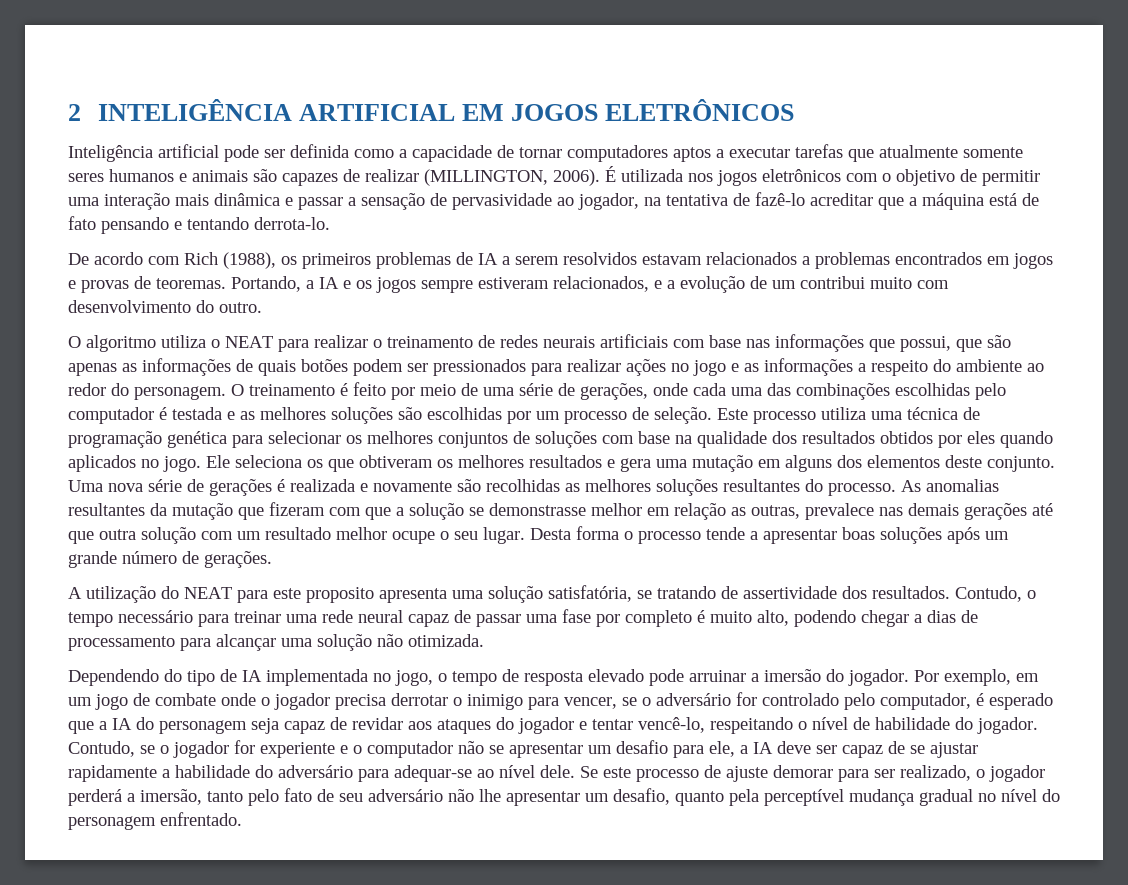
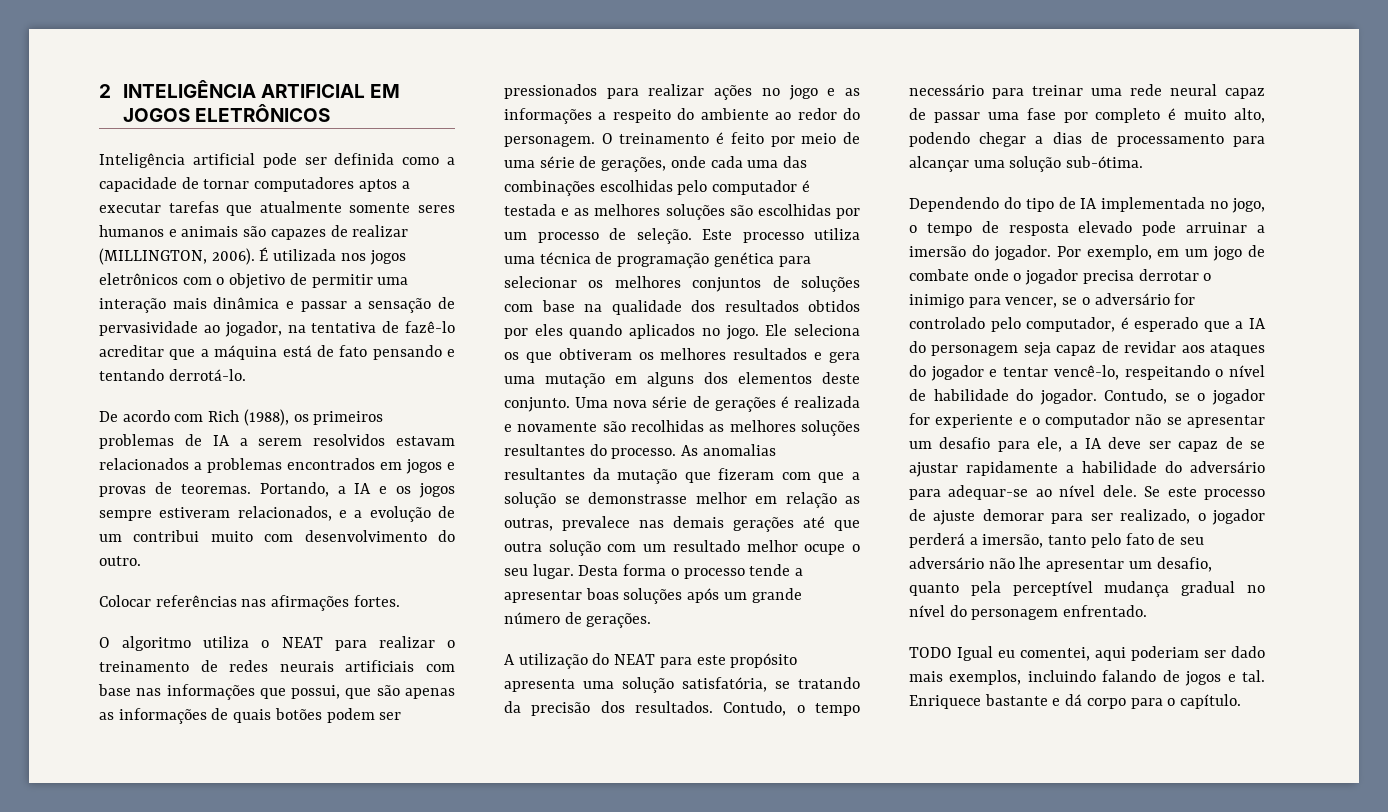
[254,217,330,230] derrota-lo. -> [168,369,246,381] derrotá-lo.
(262, 307) none -> [99,595,400,611] // Colocar referências nas afirmações fortes.
[306,587,374,603] proposito -> [730,653,798,668] propósito
[721,586,837,599] de assertividade -> [504,701,591,716] da precisão
[377,634,484,647] não otimizada. -> [1066,156,1144,168] sub-ótima.
(242, 819) none -> [909,646,1265,661] [909,670,1265,686] [909,694,1242,709] // TODO Igual eu comentei, aqui poderiam ser dado mais exemplos, incluindo falando de jogos e tal. Enriquece bastante e dá corpo para o capítulo.

